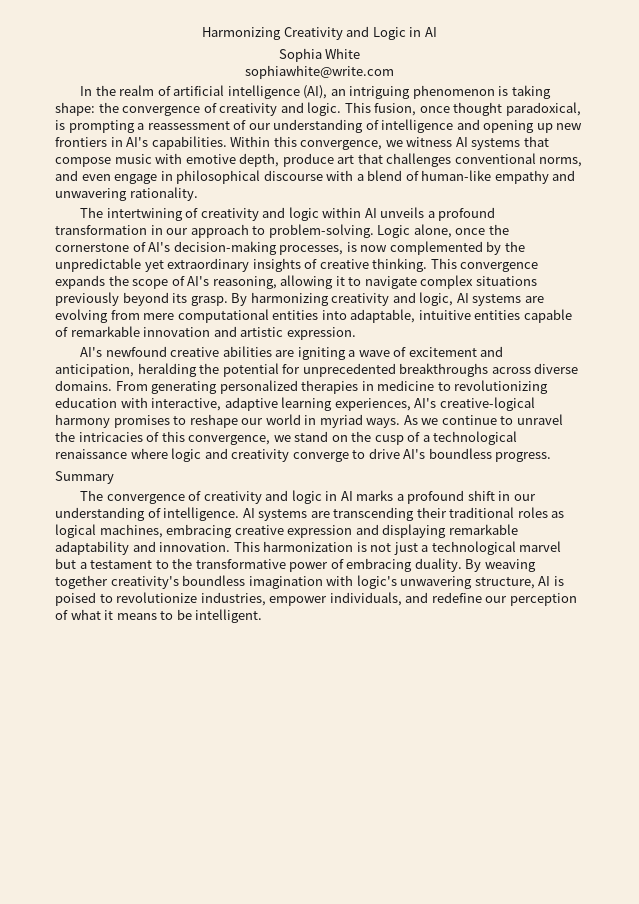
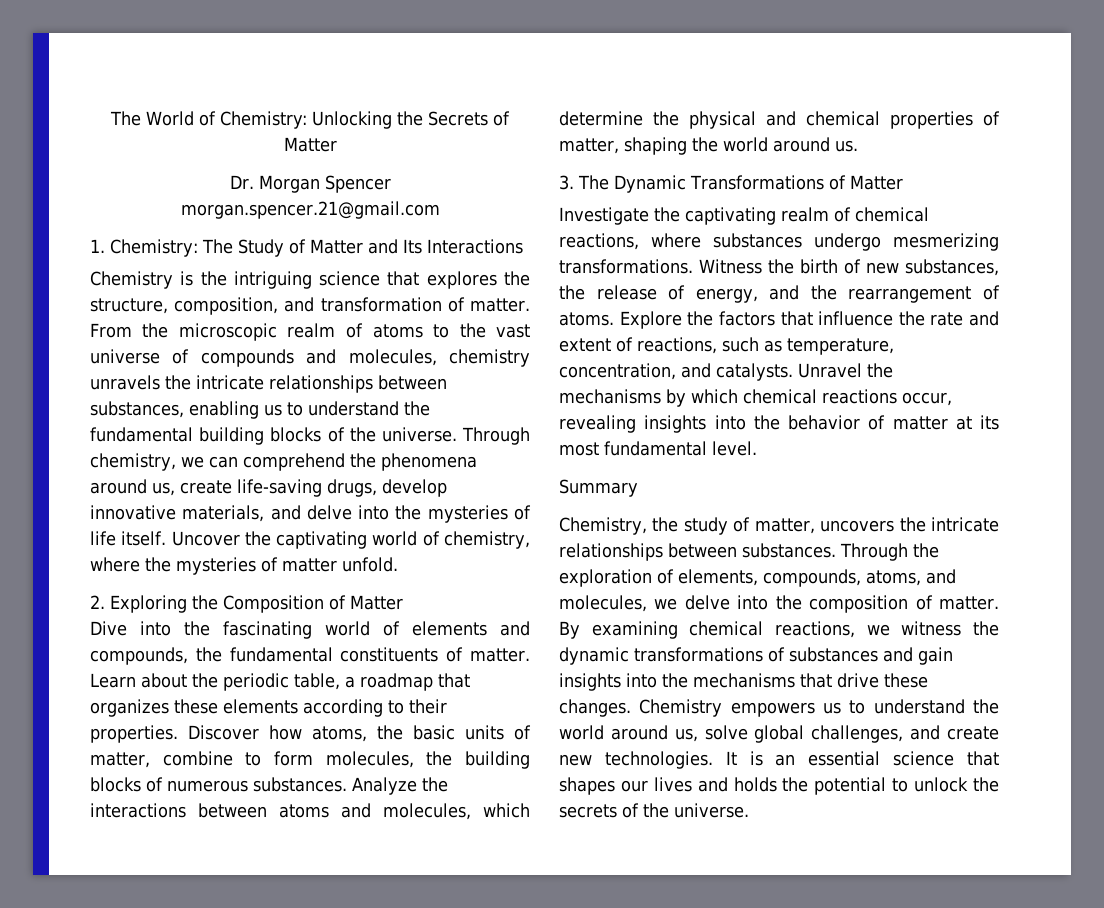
[202,26,437,40] [278,48,361,62] [245,65,394,79] [80,85,551,99] [55,102,581,116] [55,119,583,133] [55,136,549,150] [55,153,583,167] [55,170,576,184] [55,187,198,201] [80,207,496,221] [55,224,509,238] [55,241,525,255] [55,258,539,272] [55,275,537,289] [55,292,544,306] [55,309,572,323] [55,326,356,340] [80,346,504,360] [55,363,579,377] [55,380,549,394] [55,397,535,411] [55,414,563,428] [55,431,518,445] [55,448,552,462] [55,471,114,484] [80,490,536,504] [55,507,565,521] [55,524,518,538] [55,541,562,555] [55,558,536,572] [55,575,564,589] [55,592,577,606] [55,609,263,623] Harmonizing Creativity and Logic in AI // Sophia White // sophiawhite@write.com // In the realm of artificial intelligence (AI), an intriguing phenomenon is taking shape: the convergence of creativity and logic. This fusion, once thought paradoxical, is prompting a reassessment of our understanding of intelligence and opening up new frontiers in AI's capabilities. Within this convergence, we witness AI systems that compose music with emotive depth, produce art that challenges conventional norms, and even engage in philosophical discourse with a blend of human-like empathy and unwavering rationality. // The intertwining of creativity and logic within AI unveils a profound transformation in our approach to problem-solving. Logic alone, once the cornerstone of AI's decision-making processes, is now complemented by the unpredictable yet extraordinary insights of creative thinking. This convergence expands the scope of AI's reasoning, allowing it to navigate complex situations previously beyond its grasp. By harmonizing creativity and logic, AI systems are evolving from mere computational entities into adaptable, intuitive entities capable of remarkable innovation and artistic expression. // AI's newfound creative abilities are igniting a wave of excitement and anticipation, heralding the potential for unprecedented breakthroughs across diverse domains. From generating personalized therapies in medicine to revolutionizing education with interactive, adaptive learning experiences, AI's creative-logical harmony promises to reshape our world in myriad ways. As we continue to unravel the intricacies of this convergence, we stand on the cusp of a technological renaissance where logic and creativity converge to drive AI's boundless progress. // Summary // The convergence of creativity and logic in AI marks a profound shift in our understanding of intelligence. AI systems are transcending their traditional roles as logical machines, embracing creative expression and displaying remarkable adaptability and innovation. This harmonization is not just a technological marvel but a testament to the transformative power of embracing duality. By weaving together creativity's boundless imagination with logic's unwavering structure, AI is poised to revolutionize industries, empower individuals, and redefine our perception of what it means to be intelligent. -> [109,111,511,129] [283,137,337,152] [229,175,391,193] [180,201,440,219] [90,239,523,257] [90,271,530,289] [90,297,531,315] [90,323,530,341] [90,349,530,367] [90,375,447,393] [90,401,430,419] [90,427,530,445] [90,453,477,471] [90,479,447,497] [90,505,531,523] [90,531,530,549] [90,557,398,575] [90,595,403,613] [90,621,530,639] [90,647,531,665] [90,673,470,691] [90,699,447,717] [90,725,531,743] [90,751,530,769] [90,777,448,795] [90,803,530,820] [559,111,1000,129] [559,137,858,155] [559,175,903,193] [559,207,929,225] [559,233,999,251] [559,259,999,276] [559,285,1000,303] [559,311,999,329] [559,337,894,355] [559,363,893,381] [559,389,952,407] [559,415,999,433] [559,441,757,456] [559,479,638,497] [559,517,999,535] [559,543,939,561] [559,569,956,587] [559,595,1000,613] [559,621,999,639] [559,647,953,665] [559,673,928,691] [559,699,999,717] [559,725,999,743] [559,751,999,769] [559,777,999,795] [559,803,749,818] The World of Chemistry: Unlocking the Secrets of Matter // Dr. Morgan Spencer // morgan.spencer.21@gmail.com // 1. Chemistry: The Study of Matter and Its Interactions // Chemistry is the intriguing science that explores the structure, composition, and transformation of matter. From the microscopic realm of atoms to the vast universe of compounds and molecules, chemistry unravels the intricate relationships between substances, enabling us to understand the fundamental building blocks of the universe. Through chemistry, we can comprehend the phenomena around us, create life-saving drugs, develop innovative materials, and delve into the mysteries of life itself. Uncover the captivating world of chemistry, where the mysteries of matter unfold. // 2. Exploring the Composition of Matter // Dive into the fascinating world of elements and compounds, the fundamental constituents of matter. Learn about the periodic table, a roadmap that organizes these elements according to their properties. Discover how atoms, the basic units of matter, combine to form molecules, the building blocks of numerous substances. Analyze the interactions between atoms and molecules, which determine the physical and chemical properties of matter, shaping the world around us. // 3. The Dynamic Transformations of Matter // Investigate the captivating realm of chemical reactions, where substances undergo mesmerizing transformations. Witness the birth of new substances, the release of energy, and the rearrangement of atoms. Explore the factors that influence the rate and extent of reactions, such as temperature, concentration, and catalysts. Unravel the mechanisms by which chemical reactions occur, revealing insights into the behavior of matter at its most fundamental level. // Summary // Chemistry, the study of matter, uncovers the intricate relationships between substances. Through the exploration of elements, compounds, atoms, and molecules, we delve into the composition of matter. By examining chemical reactions, we witness the dynamic transformations of substances and gain insights into the mechanisms that drive these changes. Chemistry empowers us to understand the world around us, solve global challenges, and create new technologies. It is an essential science that shapes our lives and holds the potential to unlock the secrets of the universe.

